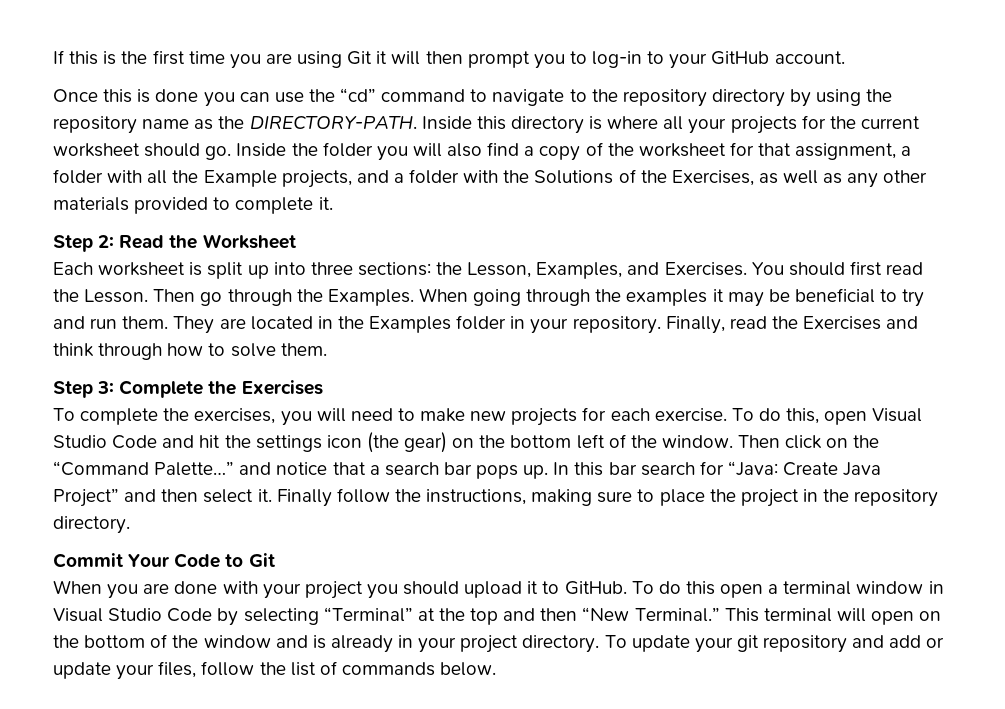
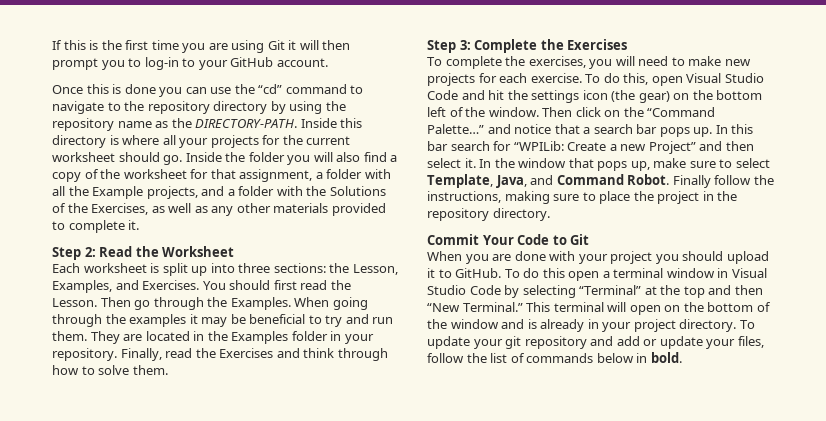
[727,461,882,476] “Java: Create Java -> [513,141,647,151] “WPILib: Create a new
(272, 495) none -> [479,158,770,171] [427,174,670,188] In the window that pops up, make sure to select Template, Java, and Command Robot.
[440,662,497,676] below. -> [596,352,682,363] below in bold.

